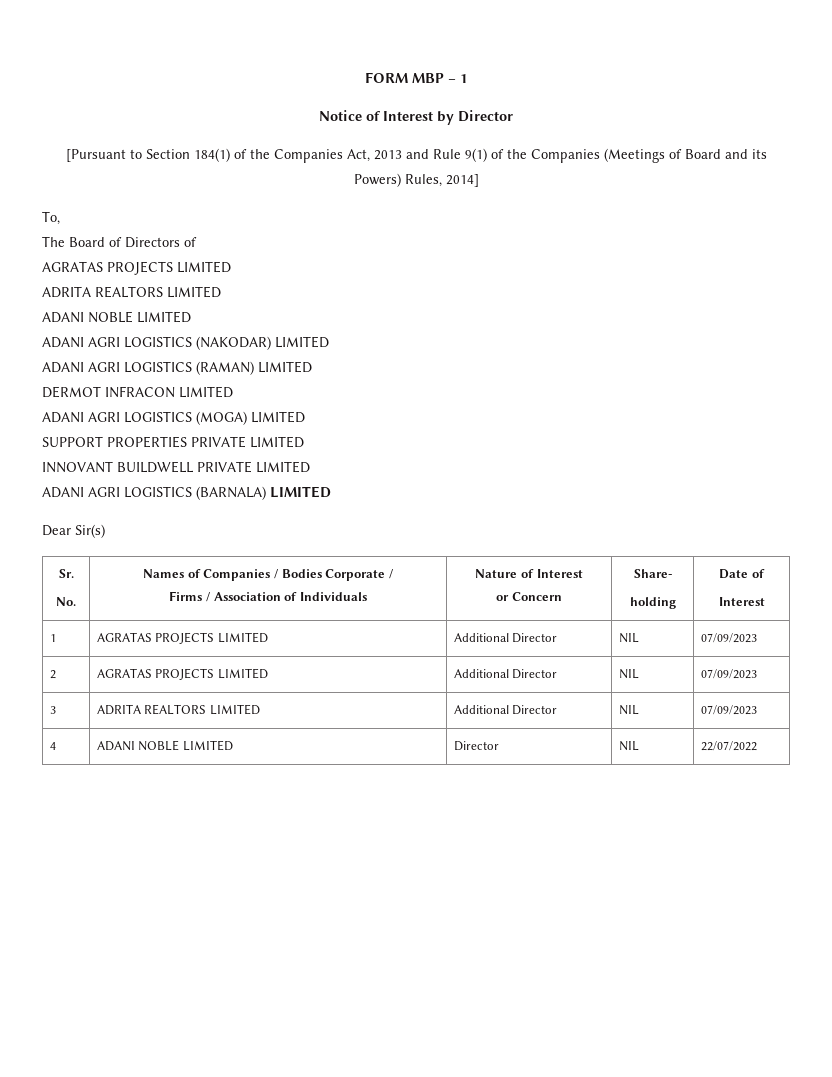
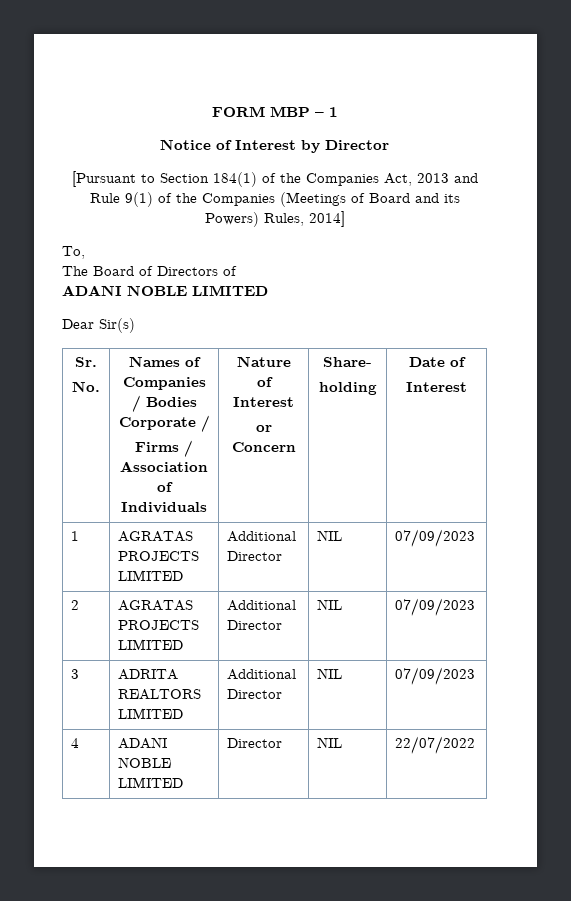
[42,261,231,275] [42,286,221,298] [42,311,191,323] [42,336,329,350] [42,361,312,375] [42,386,233,398] [42,411,305,425] [42,436,304,448] [42,461,310,473] [42,486,266,500] AGRATAS PROJECTS LIMITED // ADRITA REALTORS LIMITED // ADANI NOBLE LIMITED // ADANI AGRI LOGISTICS (NAKODAR) LIMITED // ADANI AGRI LOGISTICS (RAMAN) LIMITED // DERMOT INFRACON LIMITED // ADANI AGRI LOGISTICS (MOGA) LIMITED // SUPPORT PROPERTIES PRIVATE LIMITED // INNOVANT BUILDWELL PRIVATE LIMITED // ADANI AGRI LOGISTICS (BARNALA) -> [62,285,187,296] ADANI NOBLE

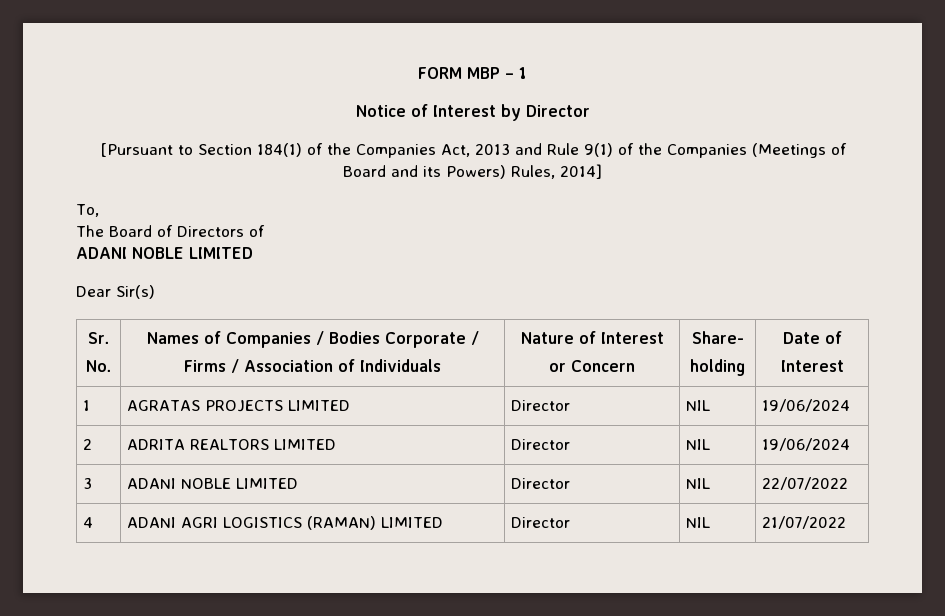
[227,531,297,542] [227,551,283,561] [317,530,343,541] [395,529,476,547] Additional Director | NIL | 07/09/2023 -> [511,400,571,411] [686,400,711,411] [762,399,851,412] Director | NIL | 19/06/2024
[118,600,194,611] [118,620,200,630] [118,639,184,650] [227,600,297,611] [227,620,283,630] [317,599,343,610] [395,598,476,616] [71,669,80,679] | AGRATAS PROJECTS LIMITED | Additional Director | NIL | 07/09/2023 // 3 -> (93, 444) none
[227,669,297,680] [227,689,283,699] [317,668,343,679] [395,667,476,685] [71,738,80,748] Additional Director | NIL | 07/09/2023 // 4 -> [511,439,571,450] [686,439,711,450] [762,438,851,451] [83,478,93,489] Director | NIL | 19/06/2024 // 3
(476, 745) none -> [83,517,94,528] [127,516,444,530] [511,517,571,528] [686,517,711,528] [762,516,847,529] // 4 | ADANI AGRI LOGISTICS (RAMAN) LIMITED | Director | NIL | 21/07/2022

